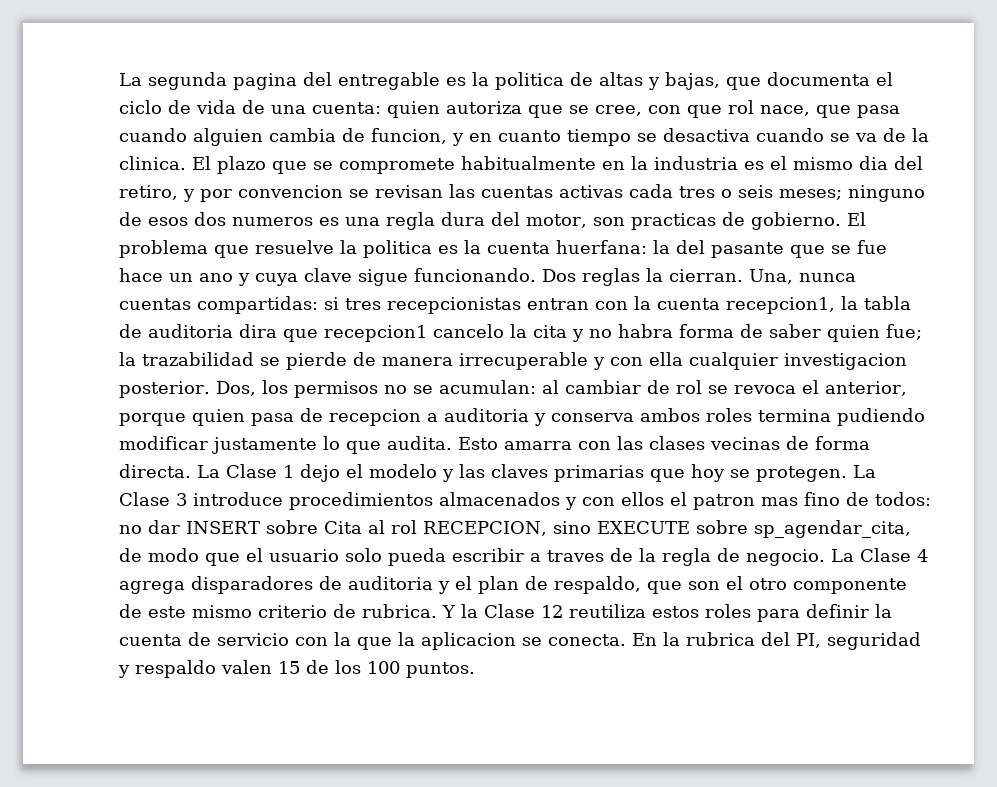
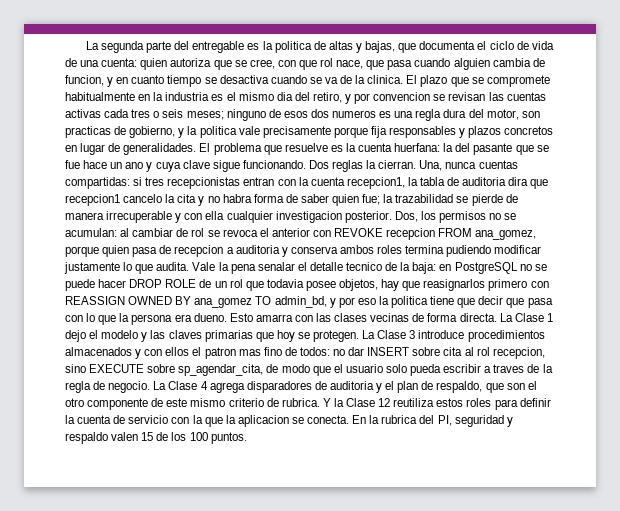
[233,73,297,90] pagina -> [146,41,172,53] parte
[750,212,841,230] gobierno. -> [129,126,554,138] [65,143,197,155] gobierno, y la politica vale precisamente porque fija responsables y plazos concretos en lugar de generalidades.
[340,240,432,258] la politica -> (328, 147) none
[824,381,907,396] anterior, -> [271,228,537,240] anterior con REVOKE recepcion FROM ana_gomez,
(452, 443) none -> [192,262,547,274] [65,279,549,291] [65,296,553,308] [65,313,227,325] Vale la pena senalar el detalle tecnico de la baja: en PostgreSQL no se puede hacer DROP ROLE de un rol que todavia posee objetos, hay que reasignarlos primero con REASSIGN OWNED BY ana_gomez TO admin_bd, y por eso la politica tiene que decir que pasa con lo que la persona era dueno.
[324,521,362,534] Cita -> [443,347,463,356] cita
[423,521,547,536] RECEPCION, -> [492,347,545,359] recepcion,

